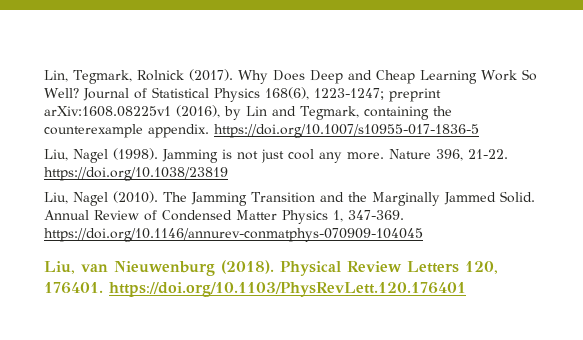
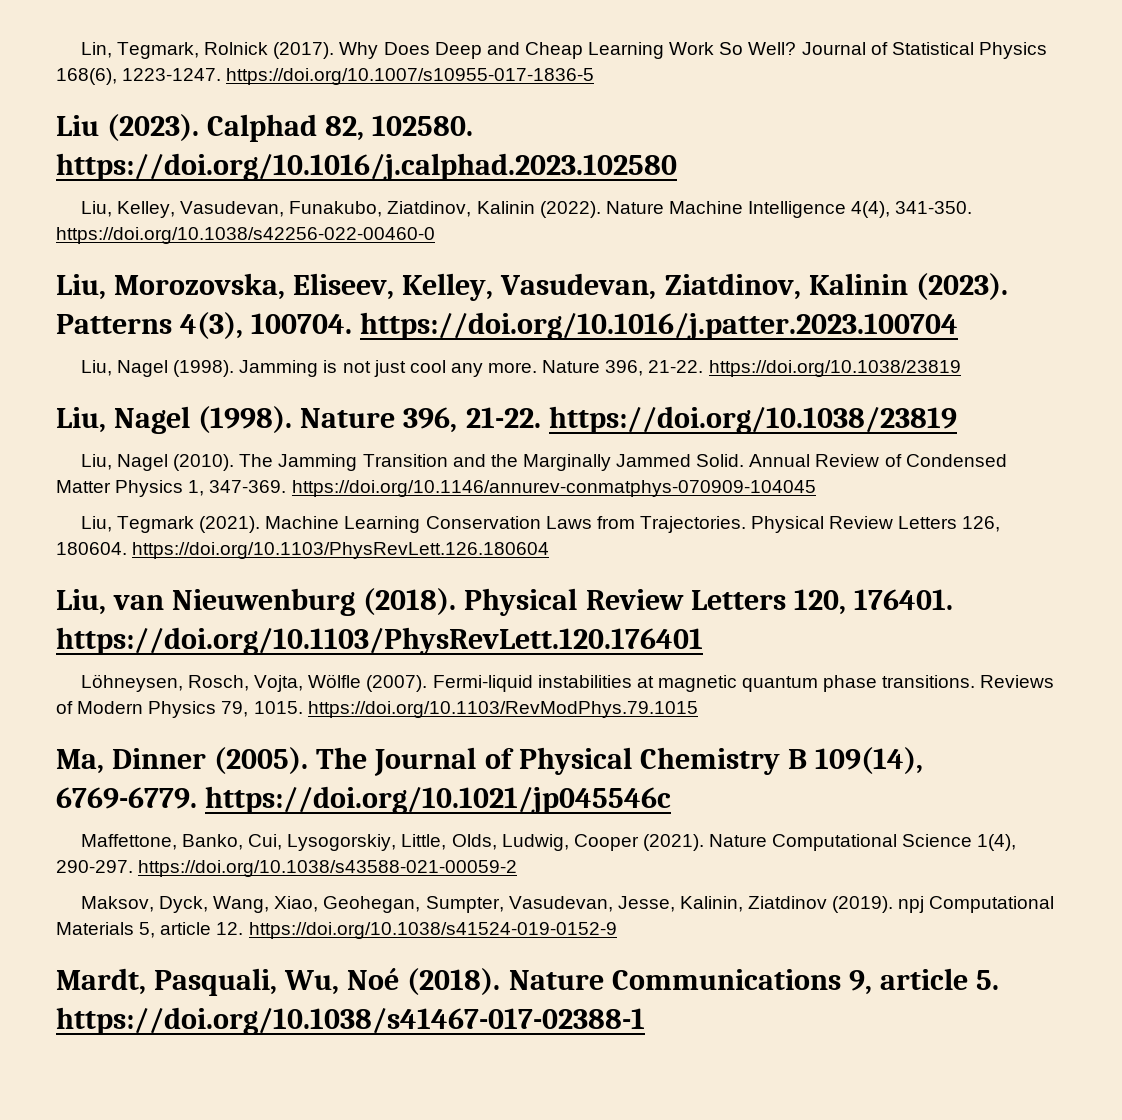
[314,88,441,102] [44,105,452,120] [44,124,479,138] 1223-1247; preprint arXiv:1608.08225v1 (2016), by Lin and Tegmark, containing the counterexample appendix. https://doi.org/10.1007/s10955-017-1836-5 -> [122,68,595,85] [56,114,474,142] [56,153,677,181] [80,201,973,218] [56,227,435,244] [56,273,1008,301] [56,312,959,340] 1223-1247. https://doi.org/10.1007/s10955-017-1836-5 // Liu (2023). Calphad 82, 102580. https://doi.org/10.1016/j.calphad.2023.102580 // Liu, Kelley, Vasudevan, Funakubo, Ziatdinov, Kalinin (2022). Nature Machine Intelligence 4(4), 341-350. https://doi.org/10.1038/s42256-022-00460-0 // Liu, Morozovska, Eliseev, Kelley, Vasudevan, Ziatdinov, Kalinin (2023). Patterns 4(3), 100704. https://doi.org/10.1016/j.patter.2023.100704
(228, 174) none -> [56,406,957,434] // Liu, Nagel (1998). Nature 396, 21-22. https://doi.org/10.1038/23819
(423, 235) none -> [80,516,1001,533] [56,542,550,559] // Liu, Tegmark (2021). Machine Learning Conservation Laws from Trajectories. Physical Review Letters 126, 180604. https://doi.org/10.1103/PhysRevLett.126.180604
(466, 289) none -> [80,674,1055,692] [56,701,698,718] [56,747,923,776] [56,786,672,814] [80,834,1017,851] [56,860,518,877] [80,896,1055,913] [56,922,617,939] [56,968,999,996] [56,1007,645,1035] // Löhneysen, Rosch, Vojta, Wölfle (2007). Fermi-liquid instabilities at magnetic quantum phase transitions. Reviews of Modern Physics 79, 1015. https://doi.org/10.1103/RevModPhys.79.1015 // Ma, Dinner (2005). The Journal of Physical Chemistry B 109(14), 6769-6779. https://doi.org/10.1021/jp045546c // Maffettone, Banko, Cui, Lysogorskiy, Little, Olds, Ludwig, Cooper (2021). Nature Computational Science 1(4), 290-297. https://doi.org/10.1038/s43588-021-00059-2 // Maksov, Dyck, Wang, Xiao, Geohegan, Sumpter, Vasudevan, Jesse, Kalinin, Ziatdinov (2019). npj Computational Materials 5, article 12. https://doi.org/10.1038/s41524-019-0152-9 // Mardt, Pasquali, Wu, Noé (2018). Nature Communications 9, article 5. https://doi.org/10.1038/s41467-017-02388-1

